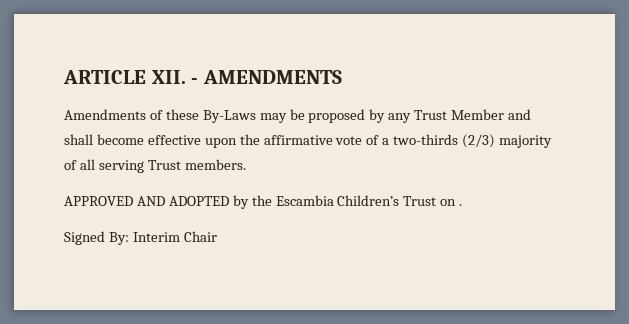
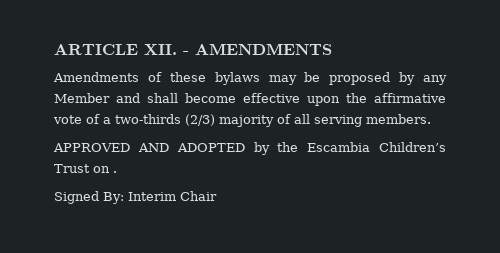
[202,110,256,123] By-Laws -> [214,72,260,85] bylaws
[414,110,448,120] Trust -> (447, 80) none
[147,160,181,170] Trust -> (362, 121) none

